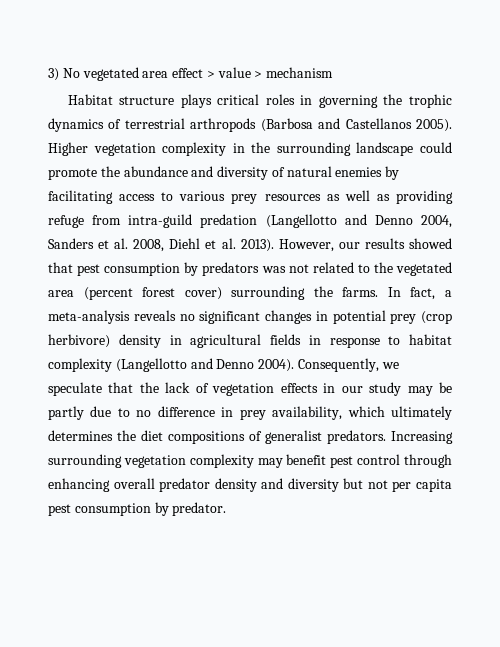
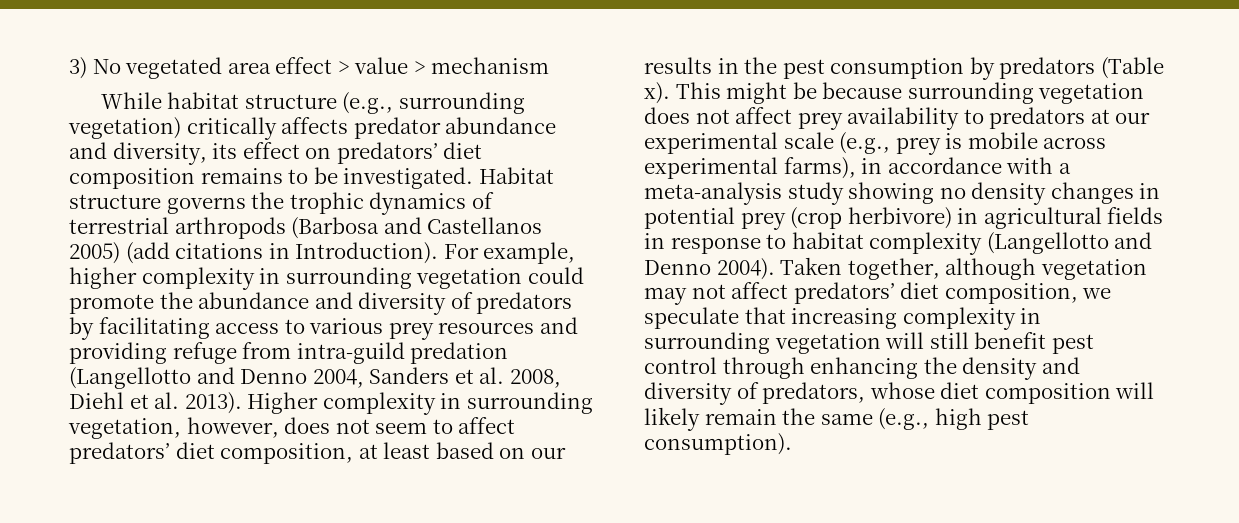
[67,94,378,108] Habitat structure plays critical roles in governing -> [100,92,525,114] [68,117,557,140] [69,142,483,165] [69,167,554,189] [69,194,246,214] While habitat structure (e.g., surrounding vegetation) critically affects predator abundance and diversity, its effect on predators’ diet composition remains to be investigated. Habitat structure governs
[416,119,452,132] [48,142,414,156] 2005). Higher vegetation complexity in the surrounding landscape -> [69,242,576,264] [69,267,523,290] 2005) (add citations in Introduction). For example, higher complexity in surrounding vegetation
[286,166,383,177] natural enemies -> [476,292,573,314] predators
[326,190,390,201] as well as -> [539,317,578,334] and
[278,238,452,252] [48,262,453,276] [48,286,452,300] [48,310,261,324] However, our results showed that pest consumption by predators was not related to the vegetated area (percent forest cover) surrounding the farms. In fact, a meta-analysis reveals no significant -> [247,392,593,415] [68,417,516,439] [69,442,566,464] [644,57,1164,80] [644,82,1145,104] [644,107,1151,130] [644,132,1107,155] [644,157,1071,179] [644,182,1047,205] Higher complexity in surrounding vegetation, however, does not seem to affect predators’ diet composition, at least based on our results in the pest consumption by predators (Table x). This might be because surrounding vegetation does not affect prey availability to predators at our experimental scale (e.g., prey is mobile across experimental farms), in accordance with a meta-analysis study showing no density
[118,334,161,348] density -> (952, 218) none
[297,358,399,372] [48,382,452,396] [48,406,453,420] [48,430,453,444] [48,454,283,468] Consequently, we speculate that the lack of vegetation effects in our study may be partly due to no difference in prey availability, which ultimately determines the diet compositions of generalist predators. Increasing surrounding vegetation complexity may -> [780,257,1147,280] [644,282,1112,305] [644,307,1042,330] [644,332,969,354] Taken together, although vegetation may not affect predators’ diet composition, we speculate that increasing complexity in surrounding vegetation will still
[113,478,211,492] overall predator -> [923,357,957,374] the
[343,478,452,492] [48,502,227,516] but not per capita pest consumption by predator. -> [736,382,1155,404] [644,407,1030,431] [644,433,792,455] of predators, whose diet composition will likely remain the same (e.g., high pest consumption).

